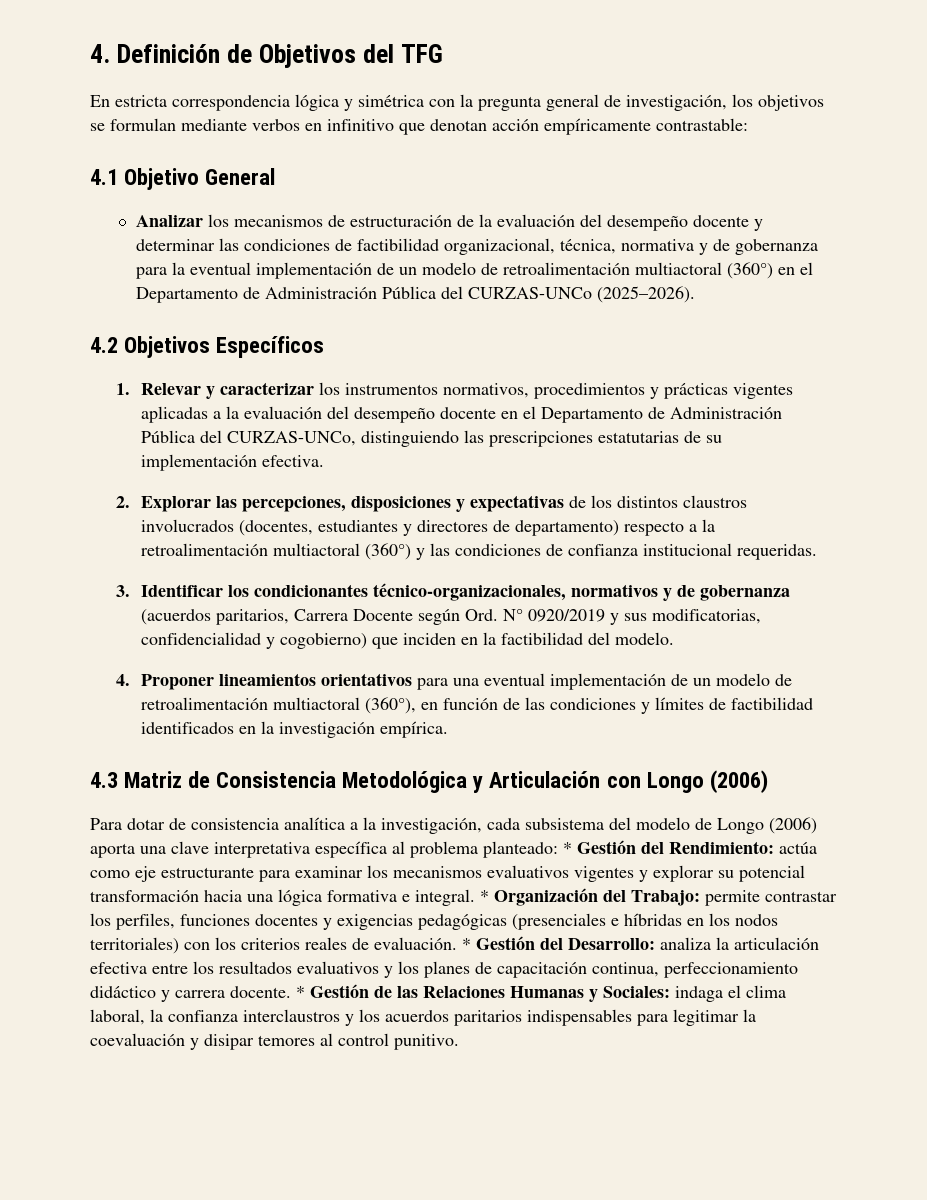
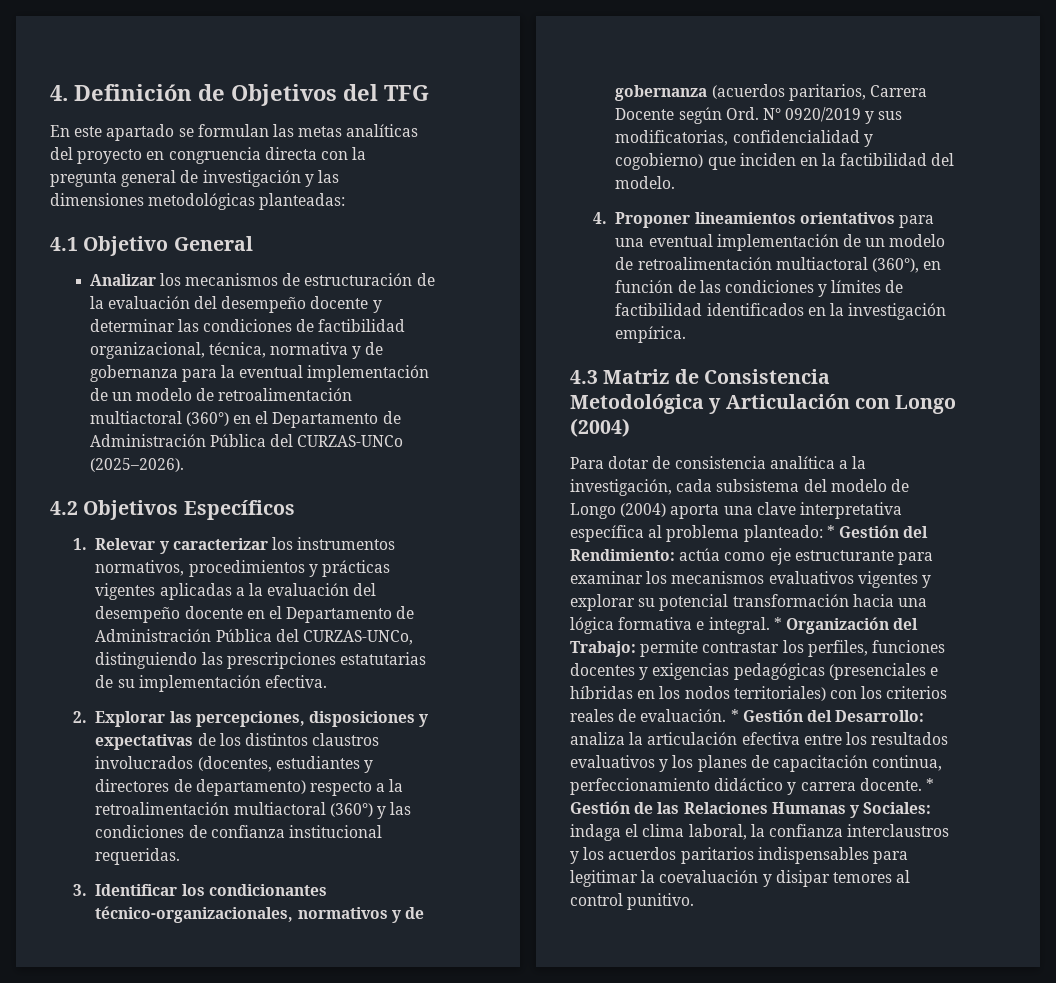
[115,94,424,111] estricta correspondencia lógica y simétrica -> [74,124,419,141] [50,147,317,164] este apartado se formulan las metas analíticas del proyecto en congruencia directa
[626,94,824,111] [90,118,748,135] investigación, los objetivos se formulan mediante verbos en infinitivo que denotan acción empíricamente contrastable: -> [202,170,339,187] [50,193,346,210] investigación y las dimensiones metodológicas planteadas:
[709,770,768,793] (2006) -> [570,418,630,437] (2004)
[769,817,817,834] (2006) -> [620,503,667,517] (2004)

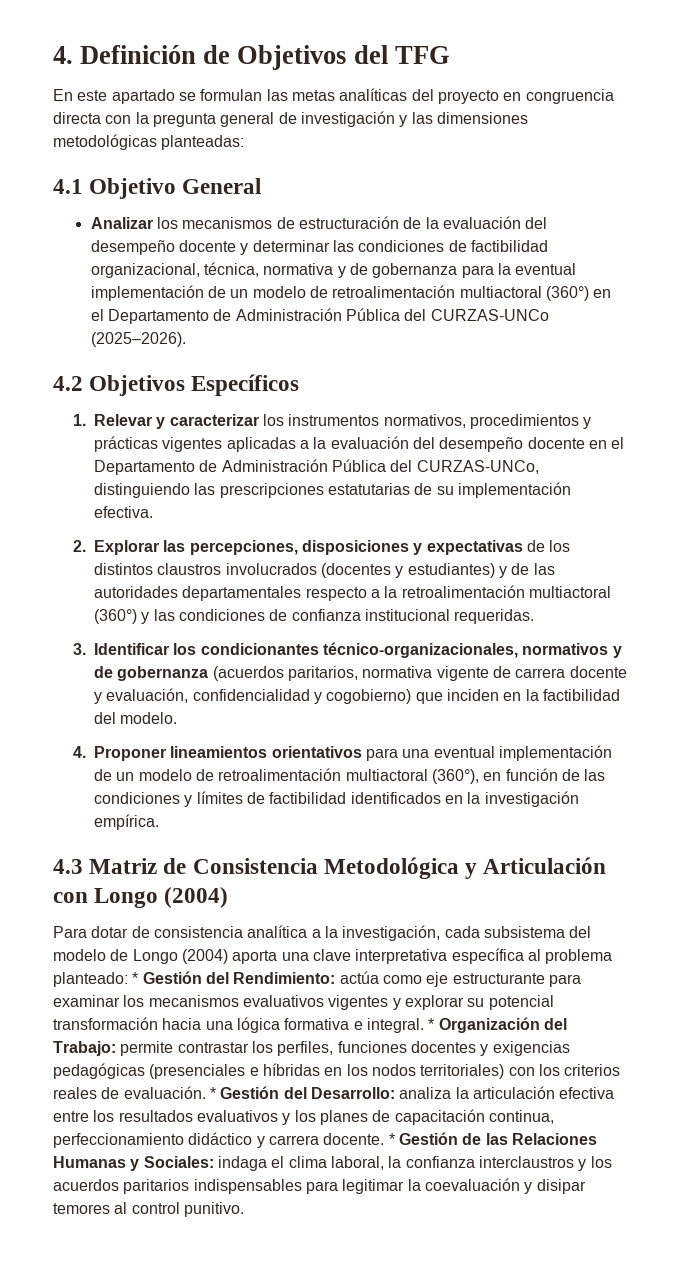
[197,756,373,773] [95,779,306,796] (docentes, estudiantes y directores de departamento) -> [321,563,555,578] [94,586,302,601] (docentes y estudiantes) y de las autoridades departamentales
[869,85,927,97] [615,107,903,124] [615,130,729,146] Carrera Docente según Ord. N° 0920/2019 y sus modificatorias, -> [362,666,627,681] [94,688,189,704] normativa vigente de carrera docente y evaluación,

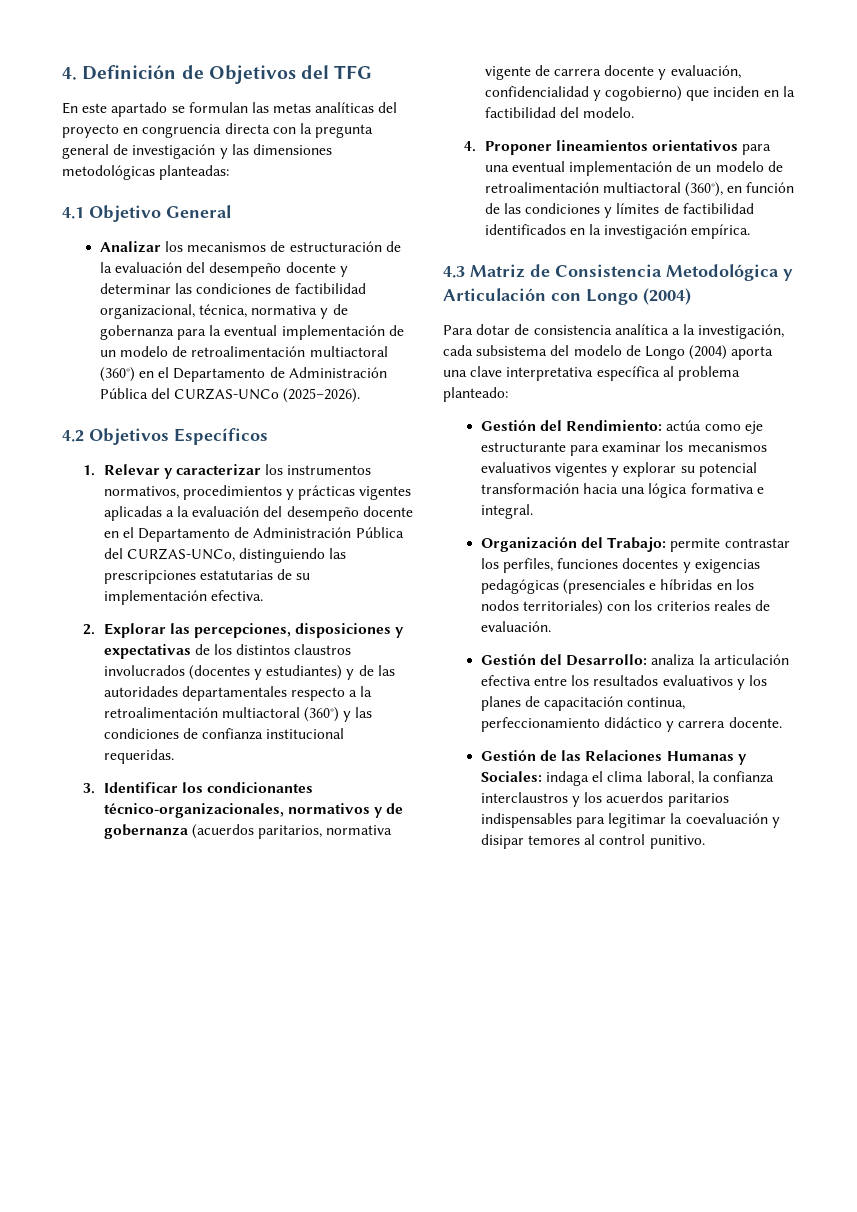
[132,972,139,984] * -> (508, 394) //
[428,1018,435,1030] * -> (533, 511) //
[209,1087,216,1099] * -> (551, 626) //
[388,1133,395,1145] * -> (782, 722) //

